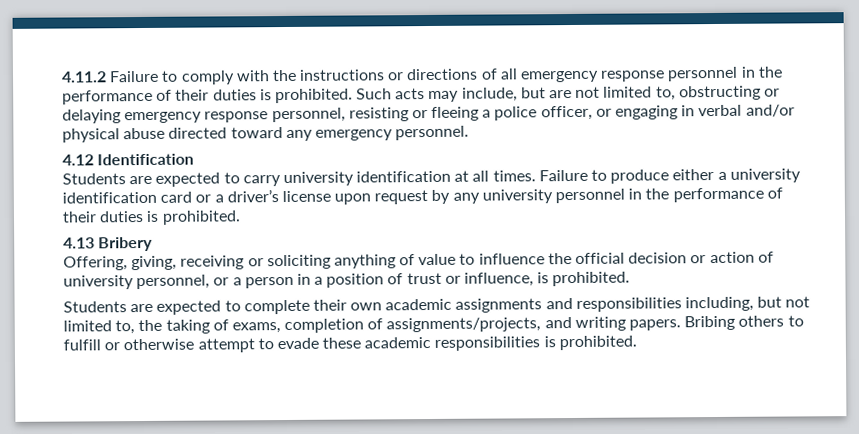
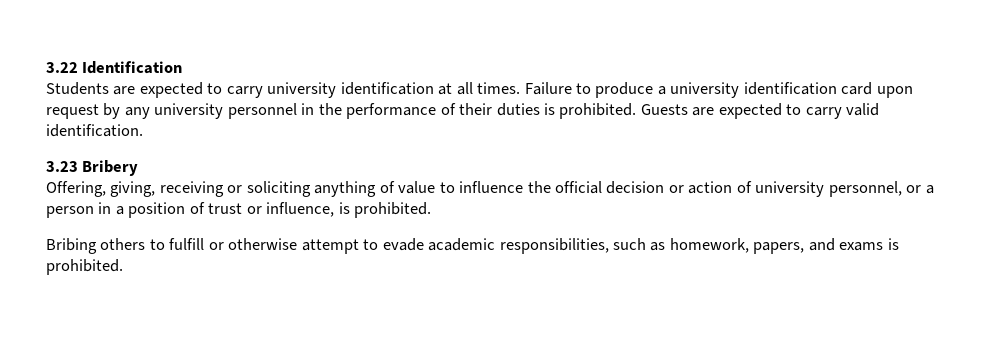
[61,66,783,85] [62,85,780,105] [62,104,795,124] [62,125,470,143] [62,154,94,166] 4.11.2 Failure to comply with the instructions or directions of all emergency response personnel in the performance of their duties is prohibited. Such acts may include, but are not limited to, obstructing or delaying emergency response personnel, resisting or fleeing a police officer, or engaging in verbal and/or physical abuse directed toward any emergency personnel. // 4.12 -> [46,62,78,73] 3.22
[672,169,715,181] either -> (654, 90) none
[195,189,331,203] or a driver’s license -> (873, 88) none
[63,237,95,249] // 4.13 -> [640,103,880,119] [46,124,143,137] [46,161,78,172] Guests are expected to carry valid identification. // 3.23
[63,296,811,315] [63,316,682,335] Students are expected to complete their own academic assignments and responsibilities including, but not limited to, the taking of exams, completion of assignments/projects, and writing papers. -> (432, 210) none
[322,336,541,351] these academic responsibilities -> [428,238,884,254] academic responsibilities, such as homework, papers, and exams

